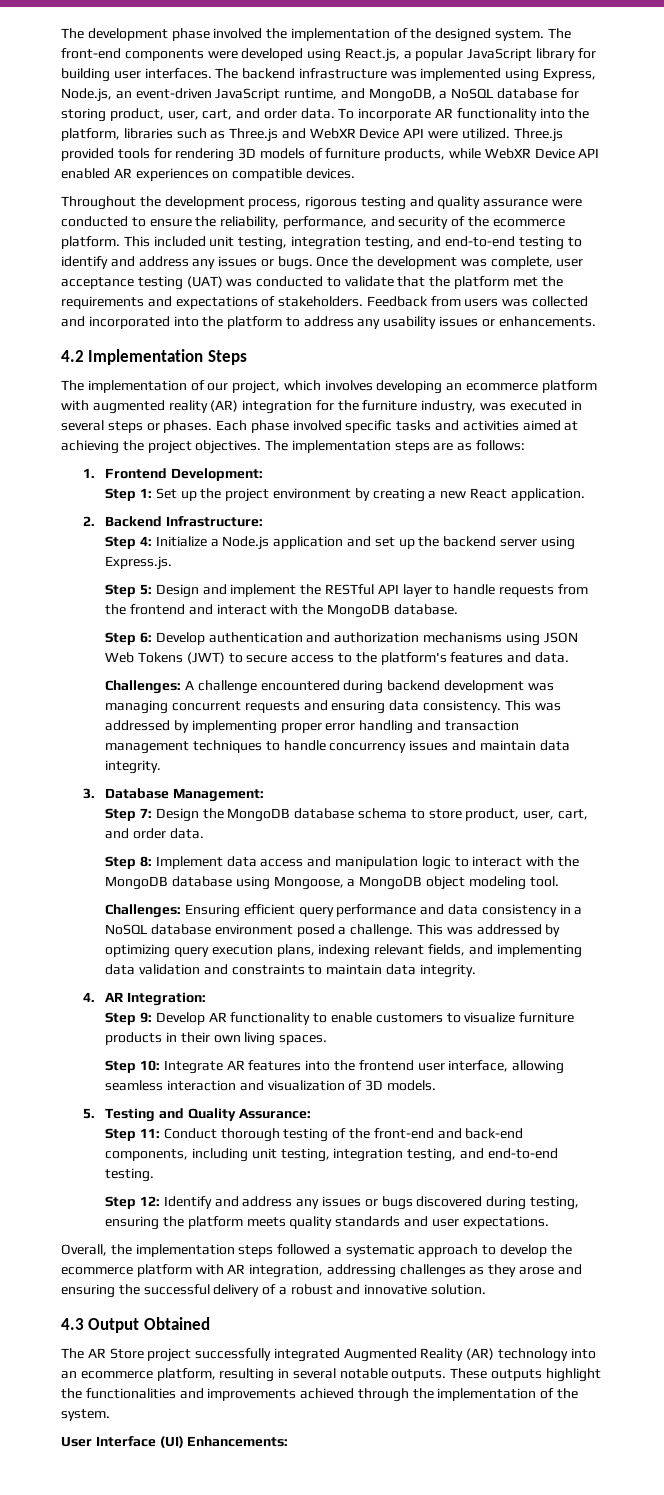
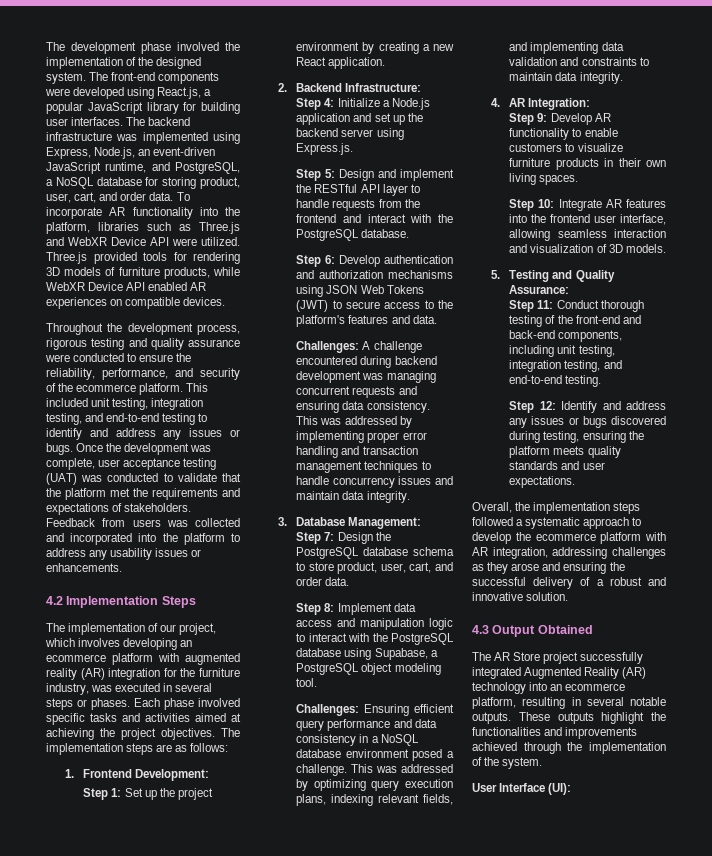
[368,88,436,102] MongoDB, -> [175,162,240,174] PostgreSQL,
[326,604,390,618] MongoDB -> [296,229,360,241] PostgreSQL
[227,808,291,822] MongoDB -> [296,547,360,559] PostgreSQL
[105,876,169,890] MongoDB -> [391,633,454,645] PostgreSQL
[273,876,423,890] Mongoose, a MongoDB -> [374,648,438,660] [296,663,360,675] Supabase, a PostgreSQL
[159,1436,289,1448] (UI) Enhancements: -> [548,783,572,795] (UI):

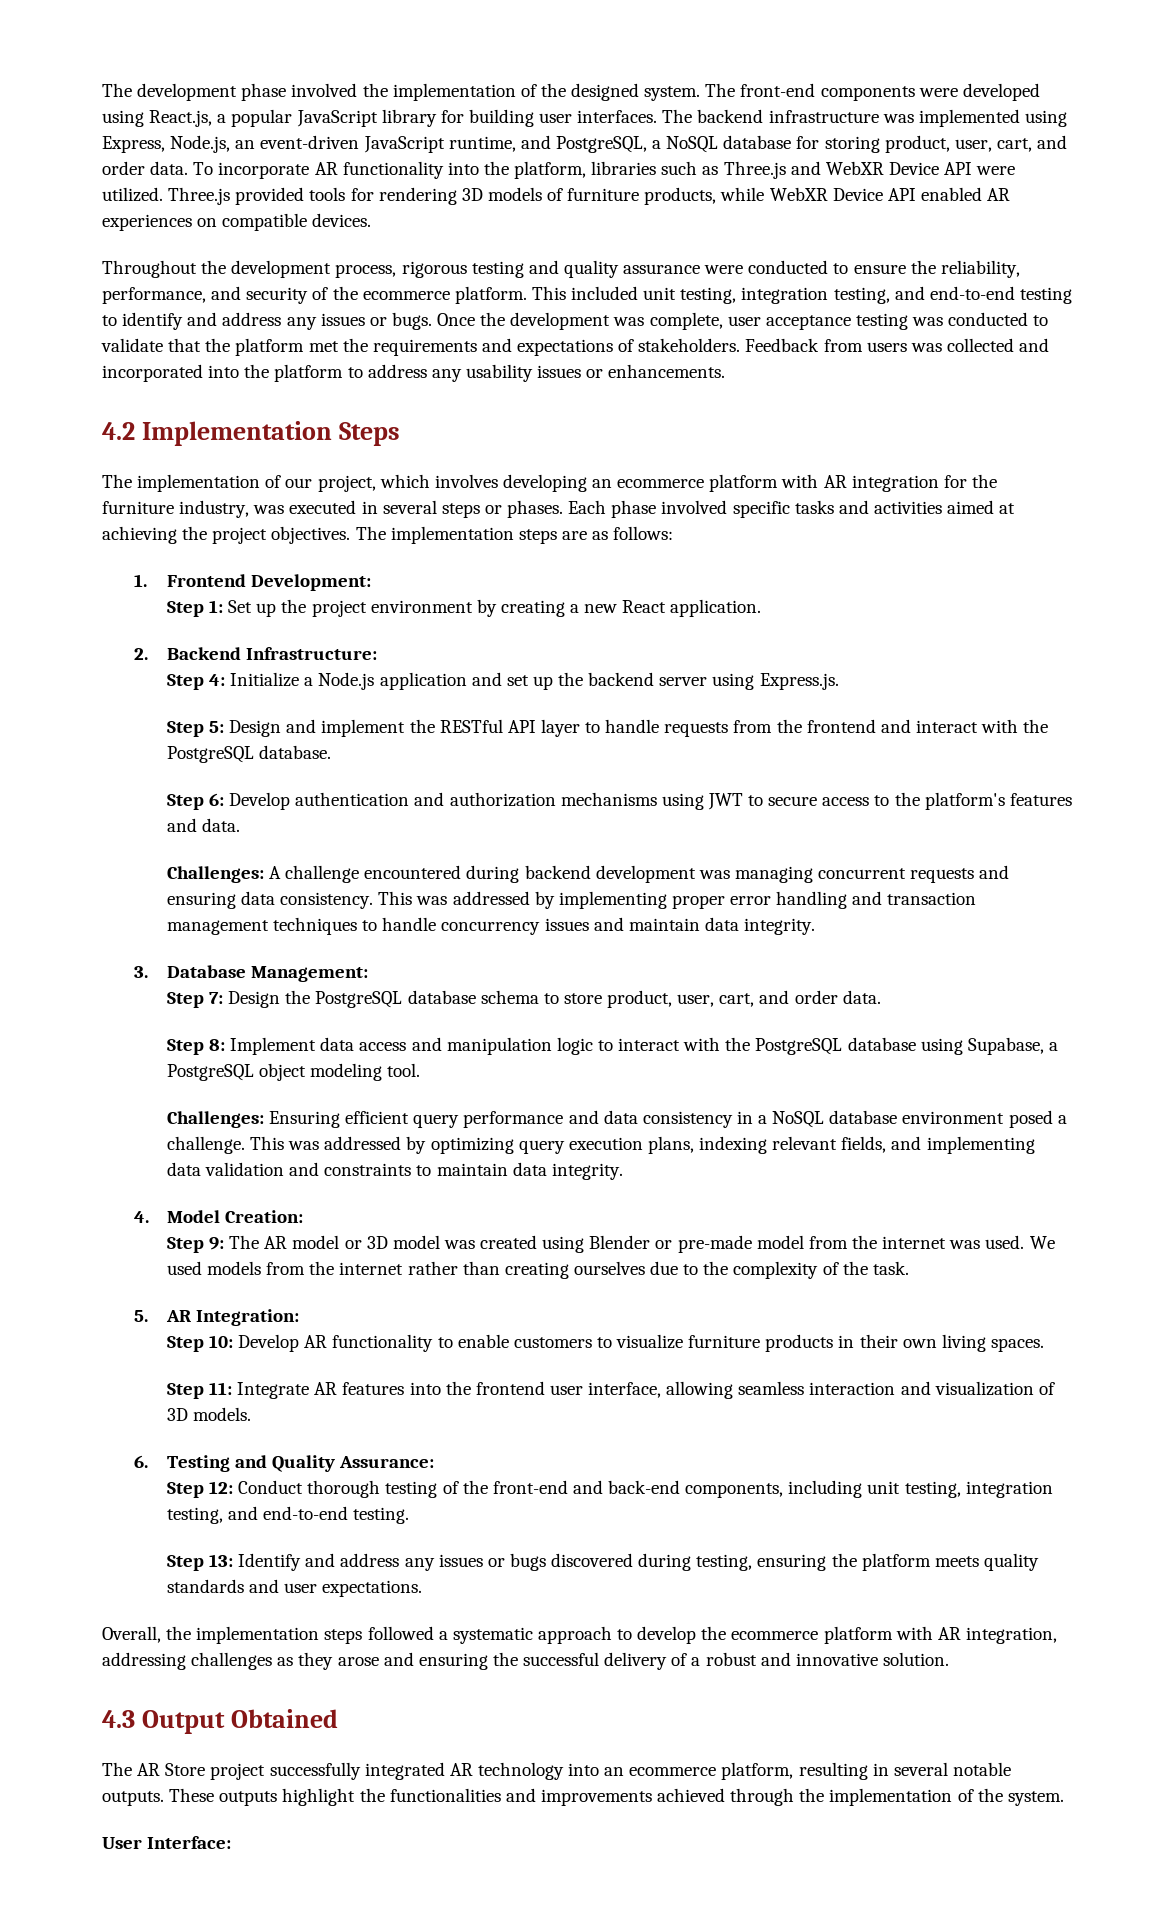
[46,473,77,485] (UAT) -> (908, 321) none
[185,653,240,665] [46,668,105,680] augmented reality (AR) -> [823,475,847,488] AR
[326,285,424,294] [296,300,329,312] JSON Web Tokens (JWT) -> [707,793,743,810] JWT
(500, 102) none -> [166,1210,304,1223] [166,1235,1055,1253] [166,1261,909,1279] [134,1310,149,1322] Model Creation: // Step 9: The AR model or 3D model was created using Blender or pre-made model from the internet was used. We used models from the internet rather than creating ourselves due to the complexity of the task. // 5.
[537,113,548,122] 9: -> [209,1335,234,1348] 10:
[538,199,555,208] 10: -> [209,1382,233,1395] 11:
[490,270,500,279] 5. -> [134,1455,149,1468] 6.
[537,300,554,309] 11: -> [209,1481,234,1494] 12:
[539,401,556,410] 12: -> [209,1554,234,1567] 13:
[524,667,647,679] Augmented Reality (AR) -> [449,1763,473,1776] AR
[499,783,572,795] Interface (UI): -> [147,1836,232,1849] Interface:

